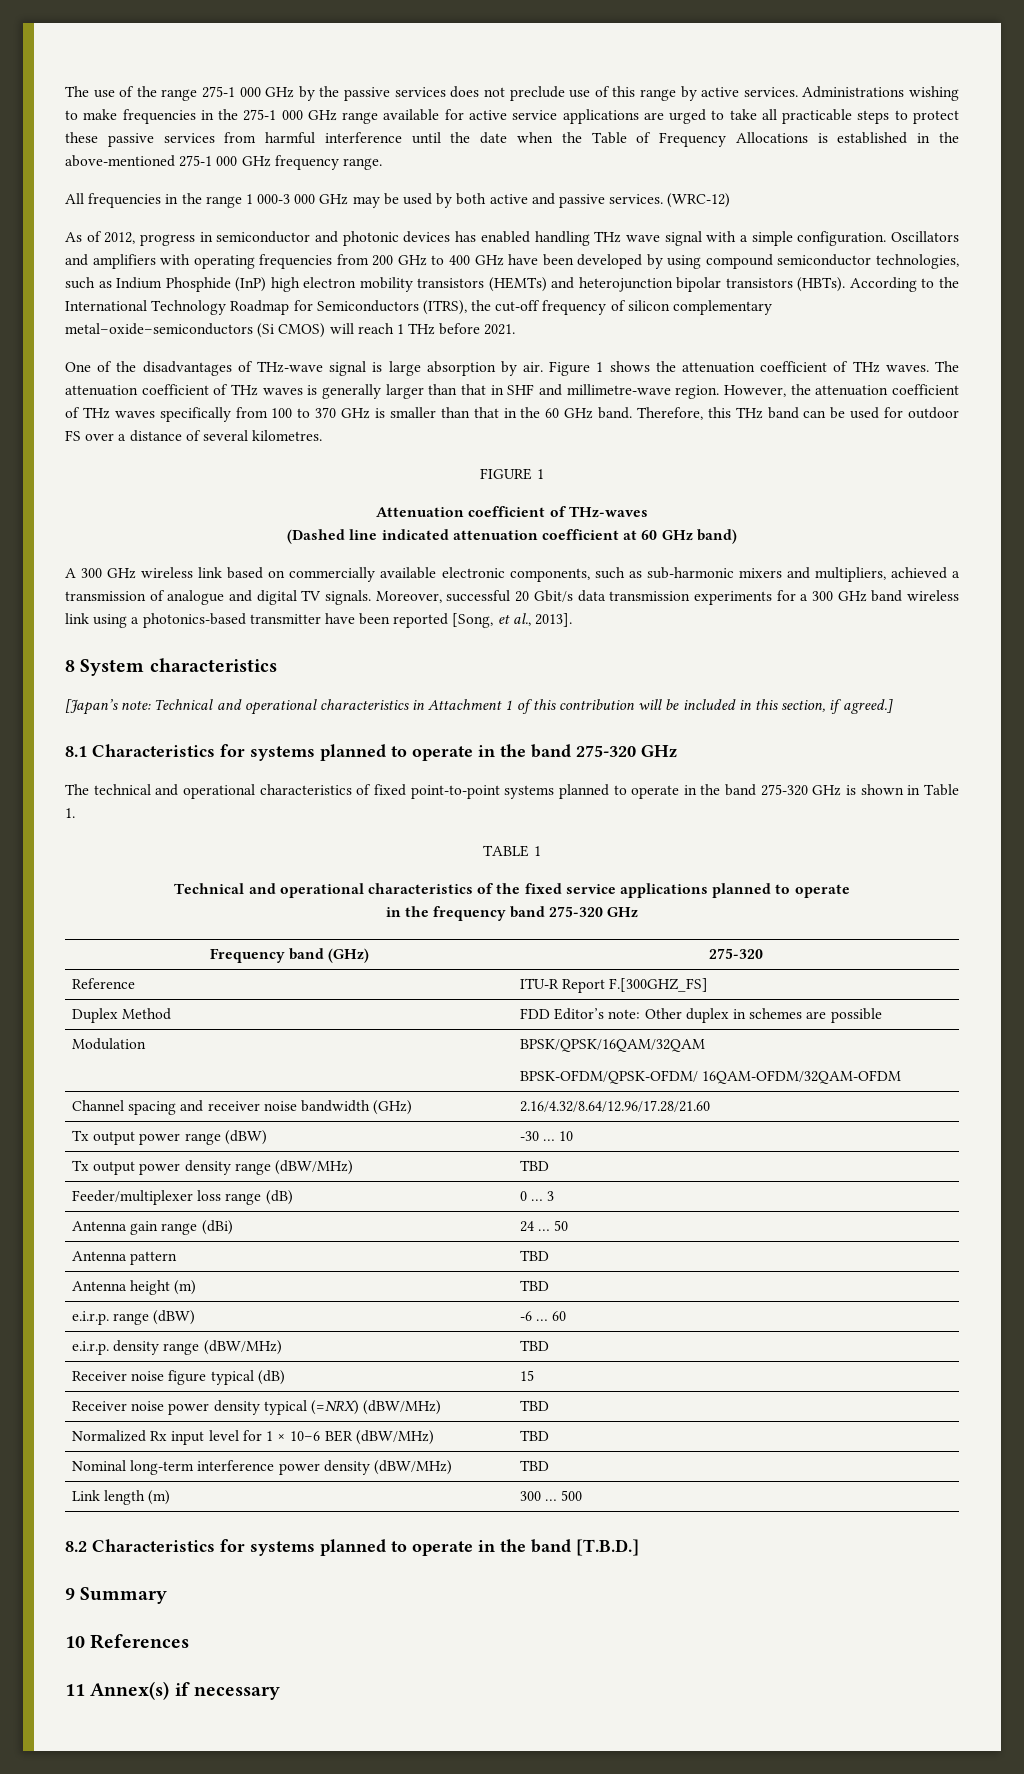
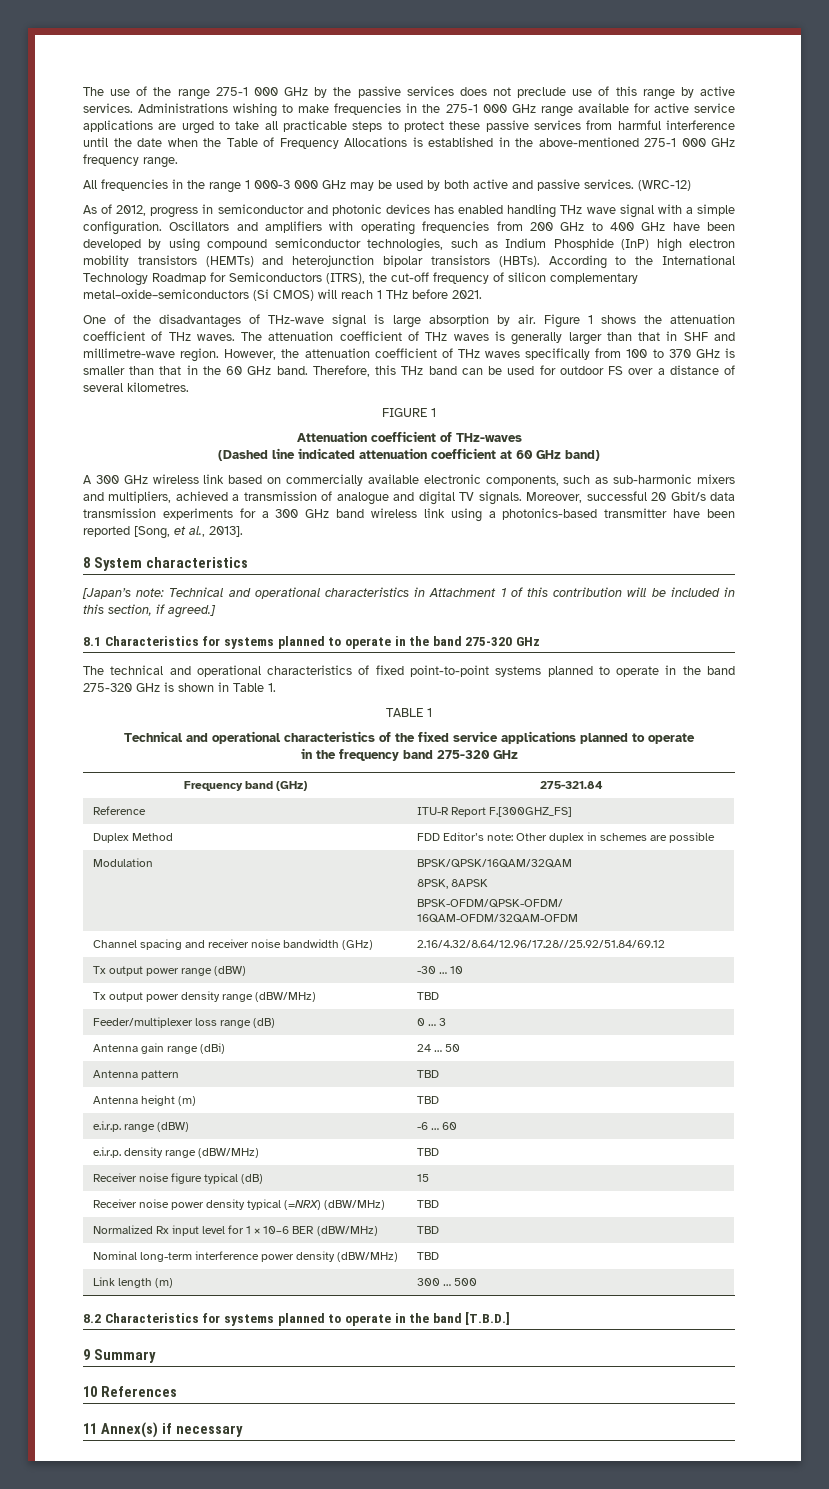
[708,948,763,959] 275-320 -> [539,781,603,789] 275-321.84
(706, 1045) none -> [416,879,488,889] // 8PSK, 8APSK
[520,1100,711,1112] 2.16/4.32/8.64/12.96/17.28/21.60 -> [416,940,665,948] 2.16/4.32/8.64/12.96/17.28//25.92/51.84/69.12

